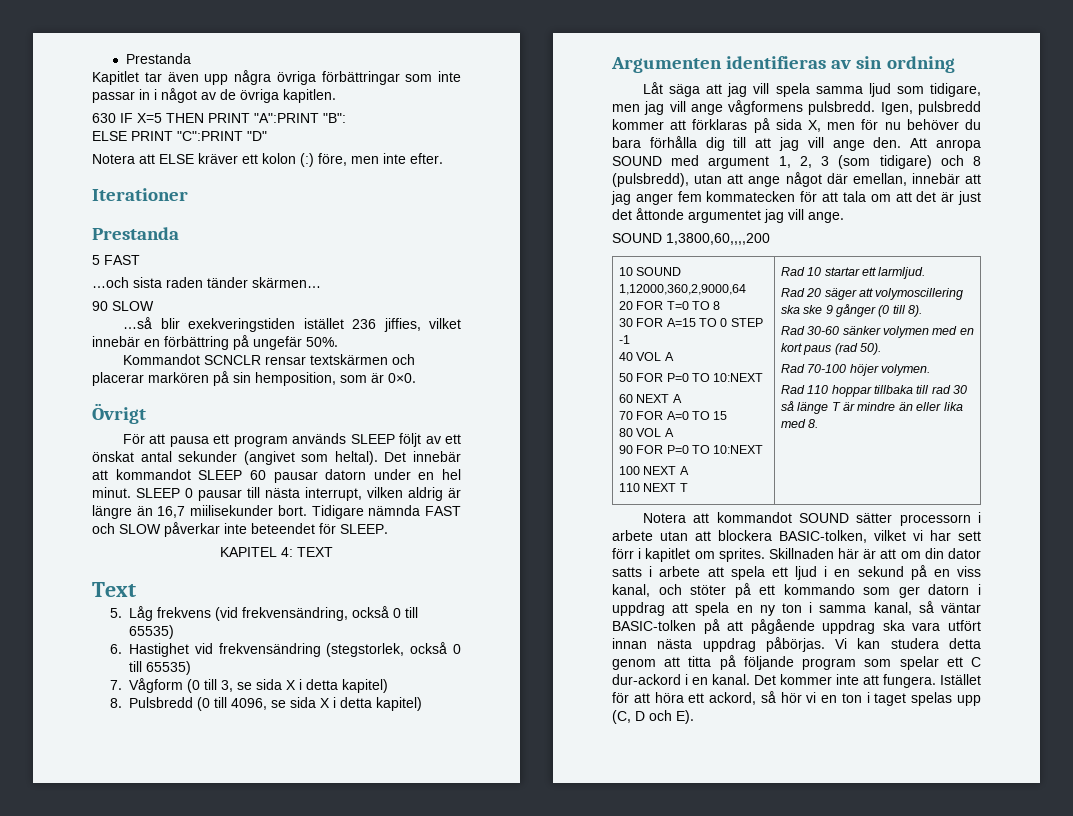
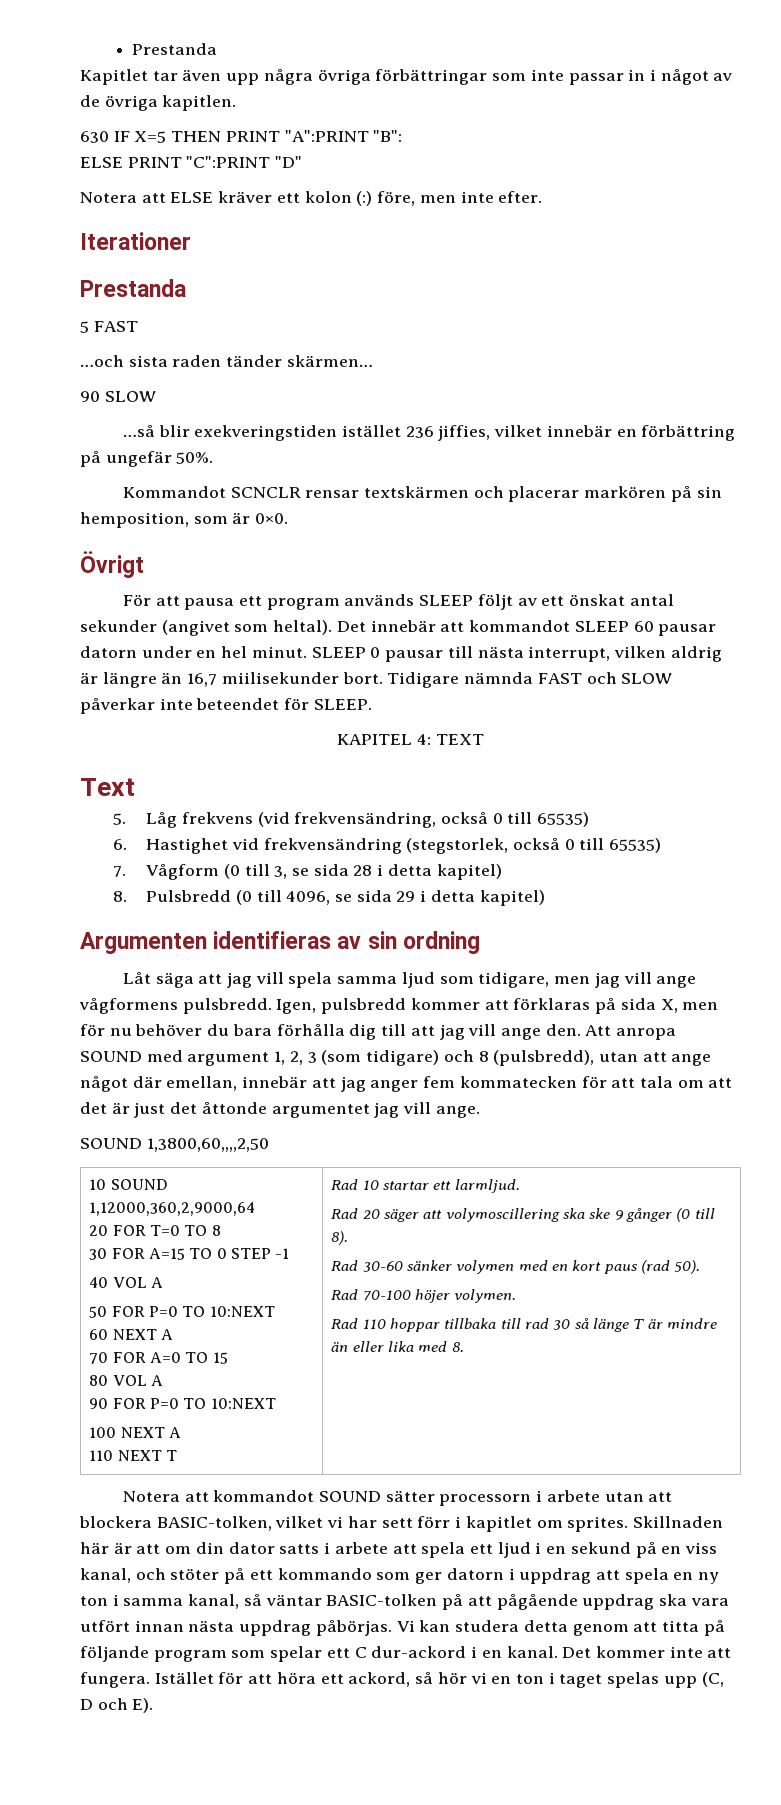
[286,680,297,690] X -> [353,865,373,876] 28
[320,698,331,708] X -> [396,891,416,902] 29
[666,233,770,245] 1,3800,60,,,,200 -> [146,1138,269,1152] 1,3800,60,,,,2,50

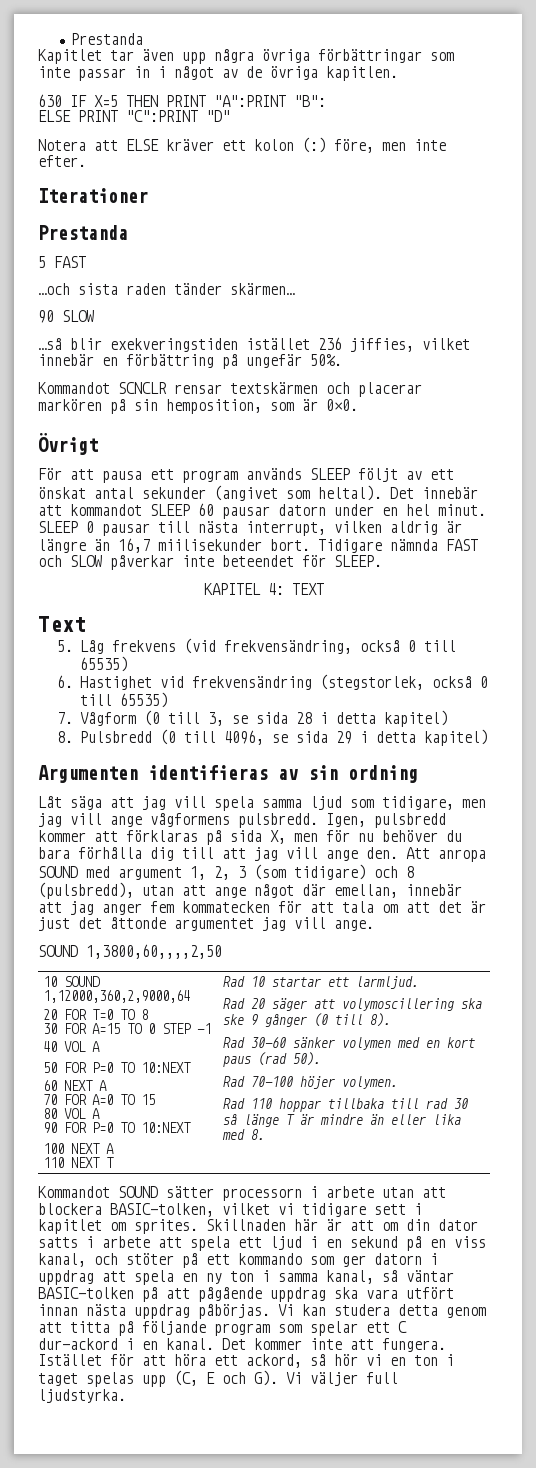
[122,1490,315,1502] Notera att kommandot -> [38,1186,110,1198] Kommandot
[347,1516,451,1528] har sett förr -> [302,1203,406,1217] tidigare sett
[80,1698,154,1713] D och E). -> [206,1370,398,1386] [38,1389,126,1403] E och G). Vi väljer full ljudstyrka.

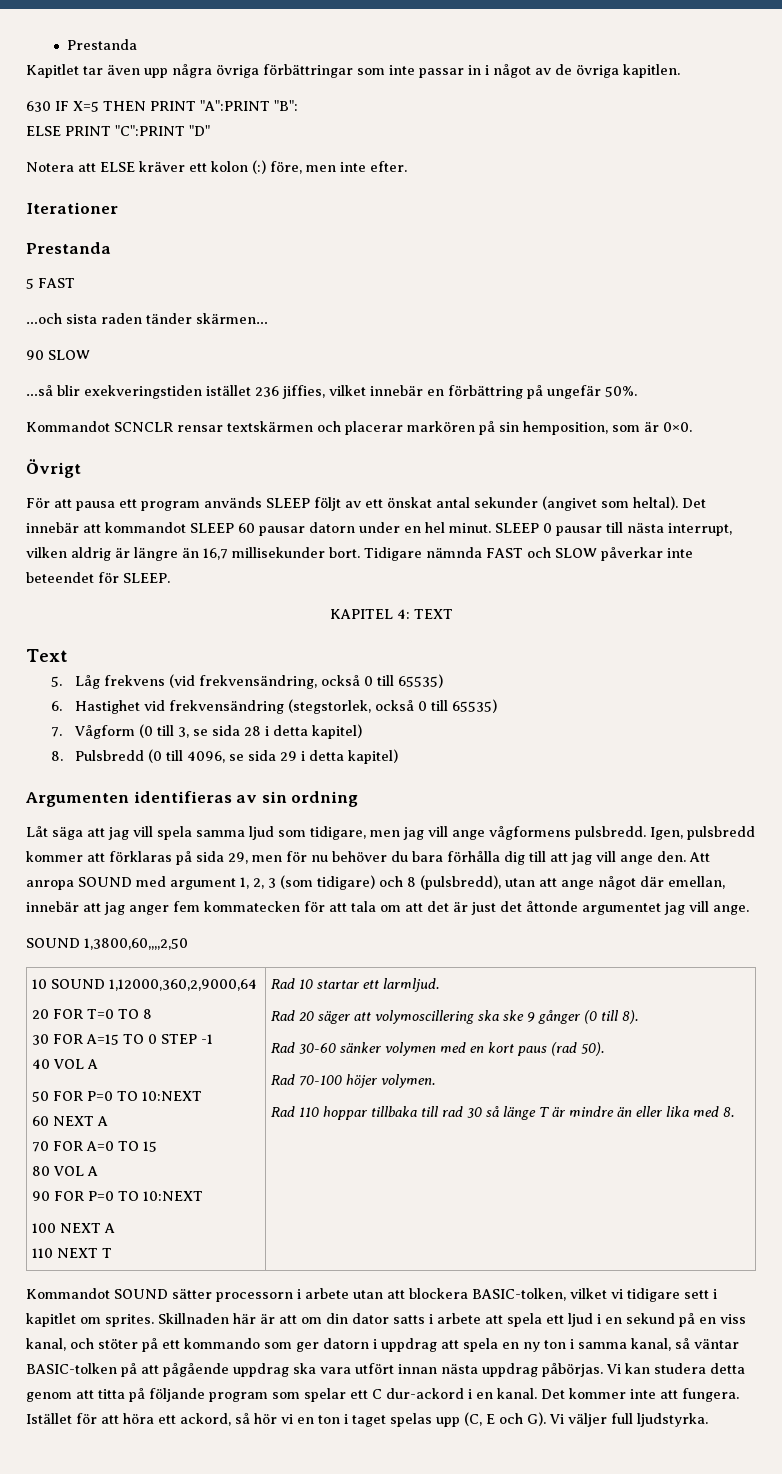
[158,539,262,551] miilisekunder -> [232,547,325,558] millisekunder
[270,830,286,844] X, -> [228,852,248,864] 29,

